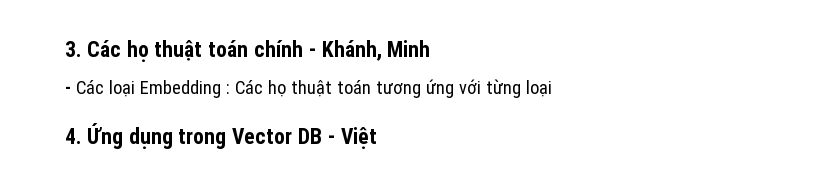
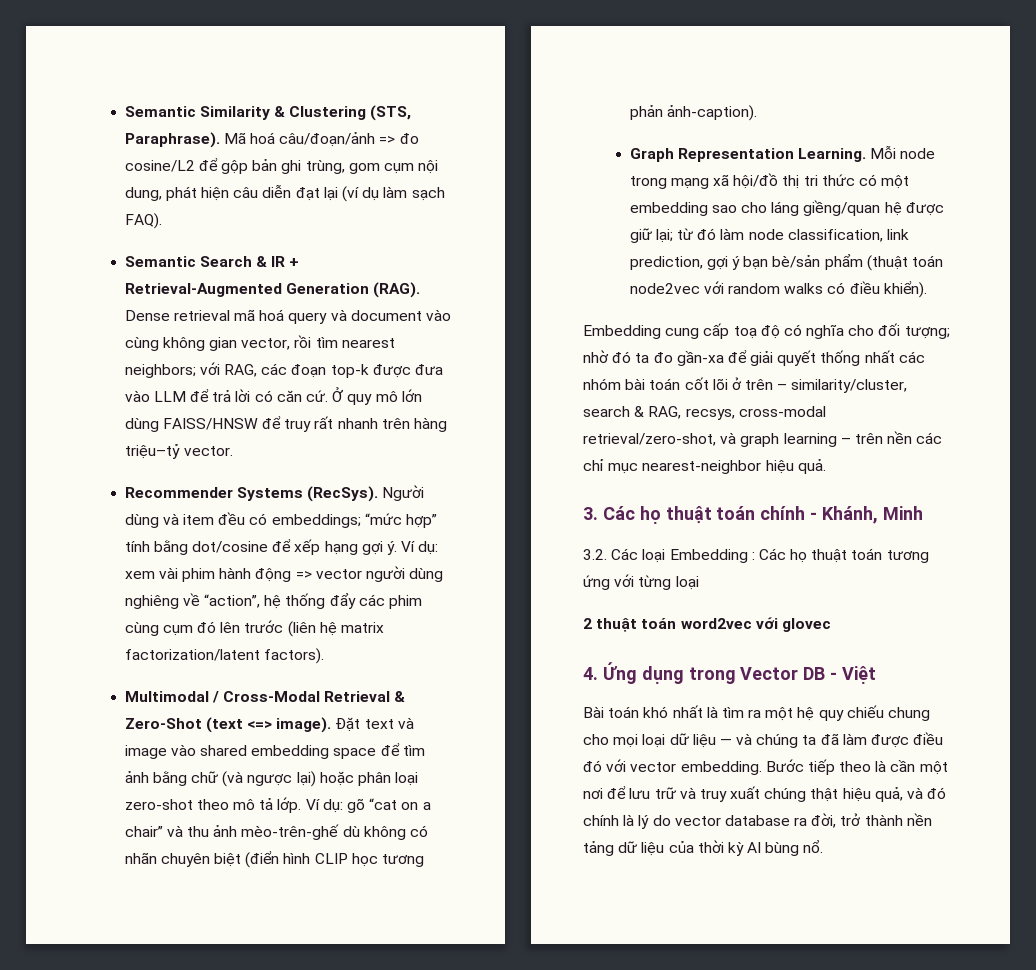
(65, 49) none -> [124,105,412,121] [124,132,419,148] [124,158,439,174] [124,184,445,202] [124,213,162,229] [124,256,300,267] [124,282,421,298] [124,309,452,324] [124,335,395,351] [124,362,444,378] [124,387,422,405] [124,416,448,432] [124,444,233,459] [124,485,425,502] [124,512,438,528] [124,539,439,555] [124,566,444,582] [124,593,423,609] [124,620,385,637] [124,648,324,664] [124,691,406,703] [124,717,414,733] [124,743,425,759] [124,771,419,787] [124,797,431,813] [124,824,429,840] [124,851,425,868] [629,105,757,121] [629,145,936,162] [629,173,910,189] [629,200,944,216] [629,228,910,243] [629,254,944,271] [629,281,927,298] [583,323,950,339] [583,350,925,366] [583,377,908,393] [583,406,826,420] [583,431,943,447] [583,459,826,474] Semantic Similarity & Clustering (STS, Paraphrase). Mã hoá câu/đoạn/ảnh => đo cosine/L2 để gộp bản ghi trùng, gom cụm nội dung, phát hiện câu diễn đạt lại (ví dụ làm sạch FAQ). // Semantic Search & IR + Retrieval-Augmented Generation (RAG). Dense retrieval mã hoá query và document vào cùng không gian vector, rồi tìm nearest neighbors; với RAG, các đoạn top-k được đưa vào LLM để trả lời có căn cứ. Ở quy mô lớn dùng FAISS/HNSW để truy rất nhanh trên hàng triệu–tỷ vector. // Recommender Systems (RecSys). Người dùng và item đều có embeddings; “mức hợp” tính bằng dot/cosine để xếp hạng gợi ý. Ví dụ: xem vài phim hành động => vector người dùng nghiêng về “action”, hệ thống đẩy các phim cùng cụm đó lên trước (liên hệ matrix factorization/latent factors). // Multimodal / Cross-Modal Retrieval & Zero-Shot (text <=> image). Đặt text và image vào shared embedding space để tìm ảnh bằng chữ (và ngược lại) hoặc phân loại zero-shot theo mô tả lớp. Ví dụ: gõ “cat on a chair” và thu ảnh mèo-trên-ghế dù không có nhãn chuyên biệt (điển hình CLIP học tương phản ảnh-caption). // Graph Representation Learning. Mỗi node trong mạng xã hội/đồ thị tri thức có một embedding sao cho láng giềng/quan hệ được giữ lại; từ đó làm node classification, link prediction, gợi ý bạn bè/sản phẩm (thuật toán node2vec với random walks có điều khiển). // Embedding cung cấp toạ độ có nghĩa cho đối tượng; nhờ đó ta đo gần-xa để giải quyết thống nhất các nhóm bài toán cốt lõi ở trên – similarity/cluster, search & RAG, recsys, cross-modal retrieval/zero-shot, và graph learning – trên nền các chỉ mục nearest-neighbor hiệu quả. //
[65,86,71,94] - -> [583,549,607,560] 3.2.
(552, 88) none -> [583,617,831,632] // 2 thuật toán word2vec với glovec
(377, 138) none -> [583,705,931,721] [583,732,944,748] [583,759,948,775] [583,786,947,802] [583,813,932,829] [583,840,824,856] // Bài toán khó nhất là tìm ra một hệ quy chiếu chung cho mọi loại dữ liệu — và chúng ta đã làm được điều đó với vector embedding. Bước tiếp theo là cần một nơi để lưu trữ và truy xuất chúng thật hiệu quả, và đó chính là lý do vector database ra đời, trở thành nền tảng dữ liệu của thời kỳ AI bùng nổ.

